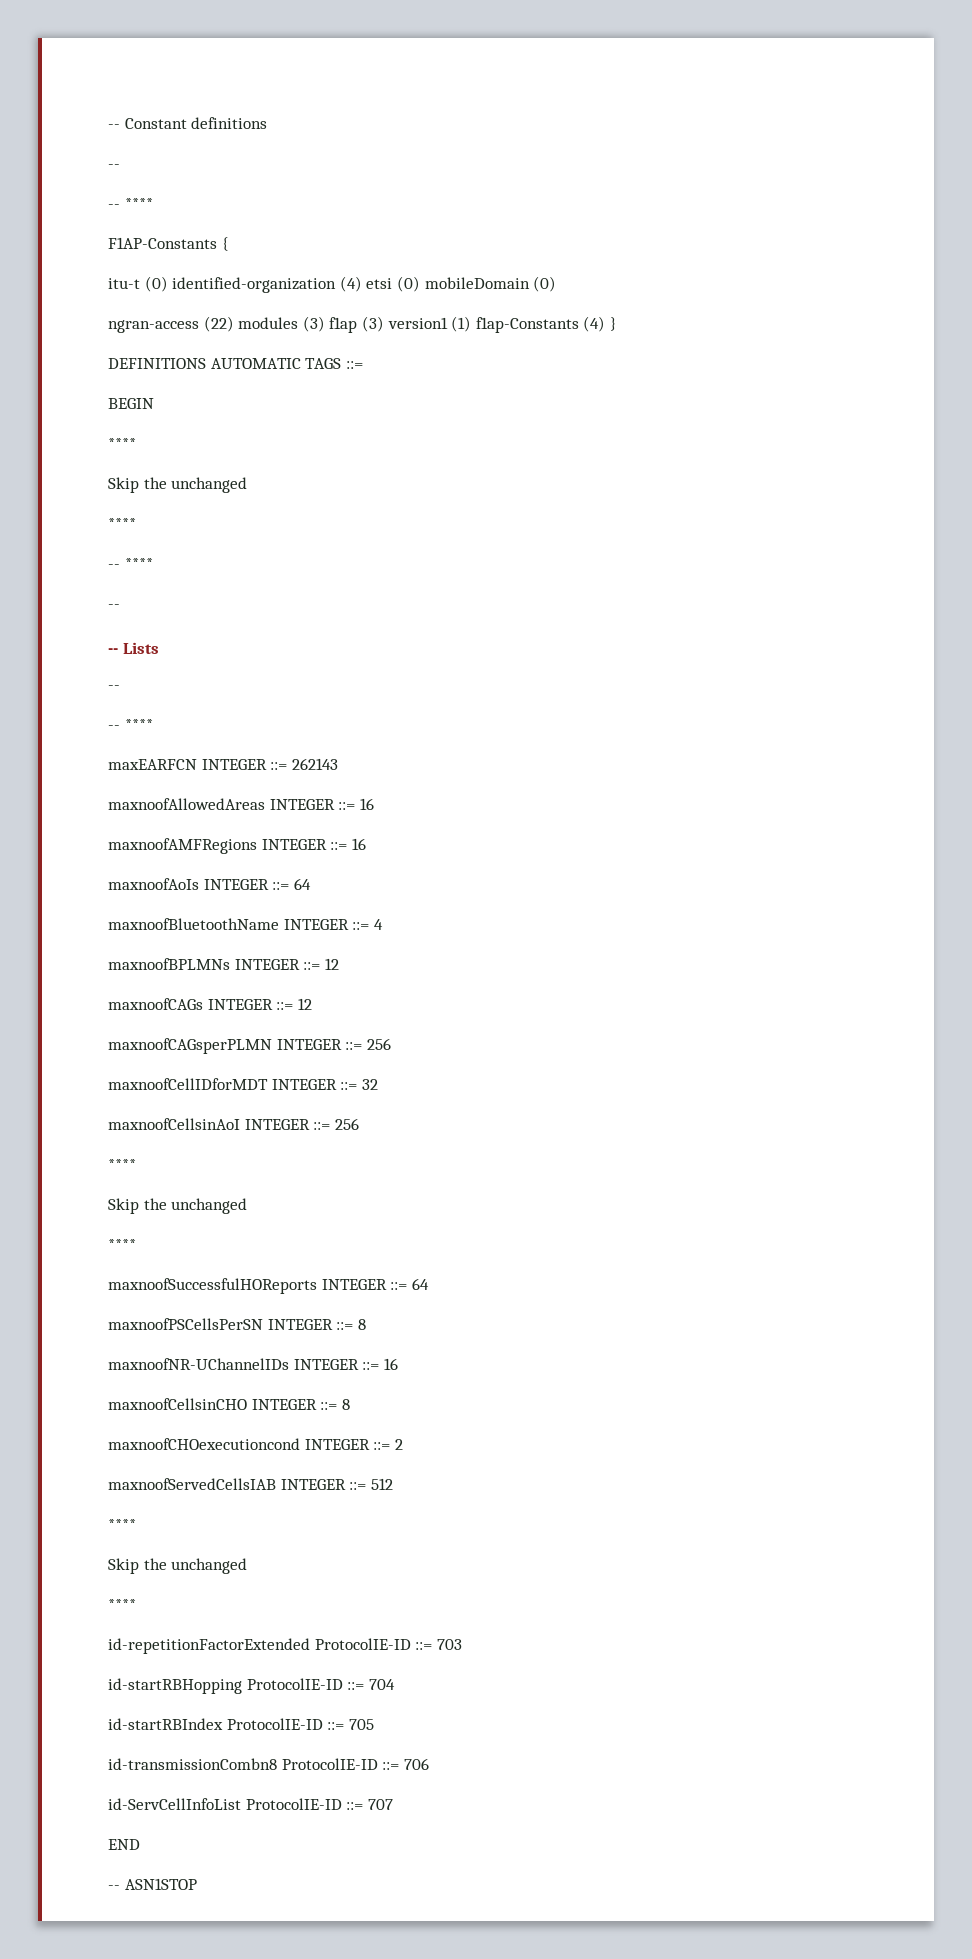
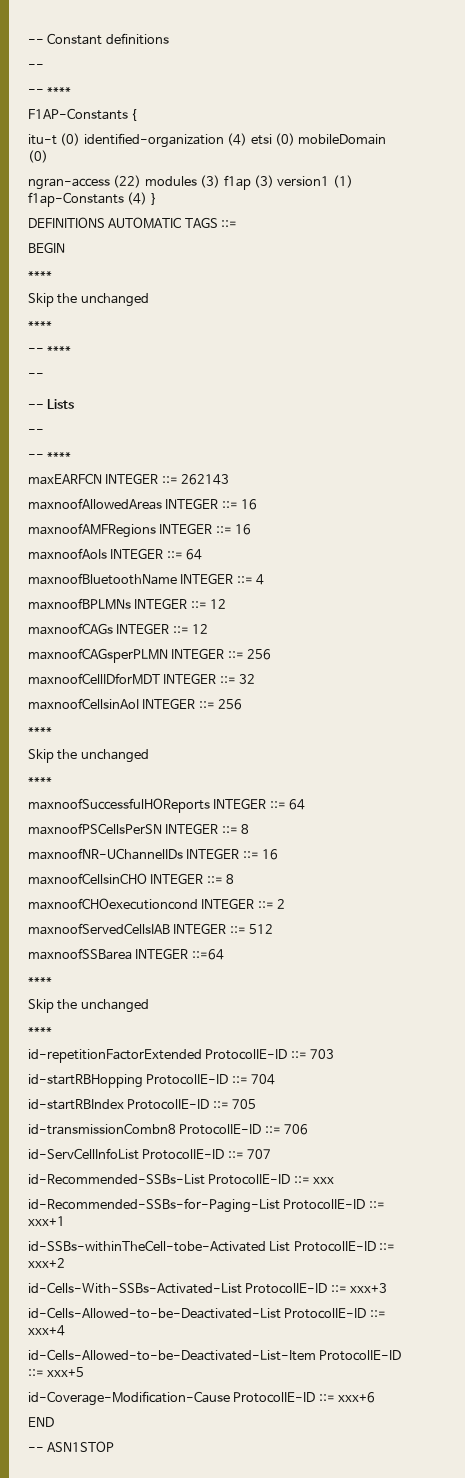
(393, 1484) none -> [28,948,224,960] // maxnoofSSBarea INTEGER ::=64
(393, 1804) none -> [28,1174,335,1185] [28,1198,385,1213] [28,1216,65,1226] [28,1240,396,1252] [28,1258,65,1268] [28,1282,388,1294] [28,1307,386,1319] [28,1325,65,1336] [28,1349,402,1361] [28,1367,85,1377] [28,1391,376,1406] // id-Recommended-SSBs-List ProtocolIE-ID ::= xxx // id-Recommended-SSBs-for-Paging-List ProtocolIE-ID ::= xxx+1 // id-SSBs-withinTheCell-tobe-Activated List ProtocolIE-ID ::= xxx+2 // id-Cells-With-SSBs-Activated-List ProtocolIE-ID ::= xxx+3 // id-Cells-Allowed-to-be-Deactivated-List ProtocolIE-ID ::= xxx+4 // id-Cells-Allowed-to-be-Deactivated-List-Item ProtocolIE-ID ::= xxx+5 // id-Coverage-Modification-Cause ProtocolIE-ID ::= xxx+6

